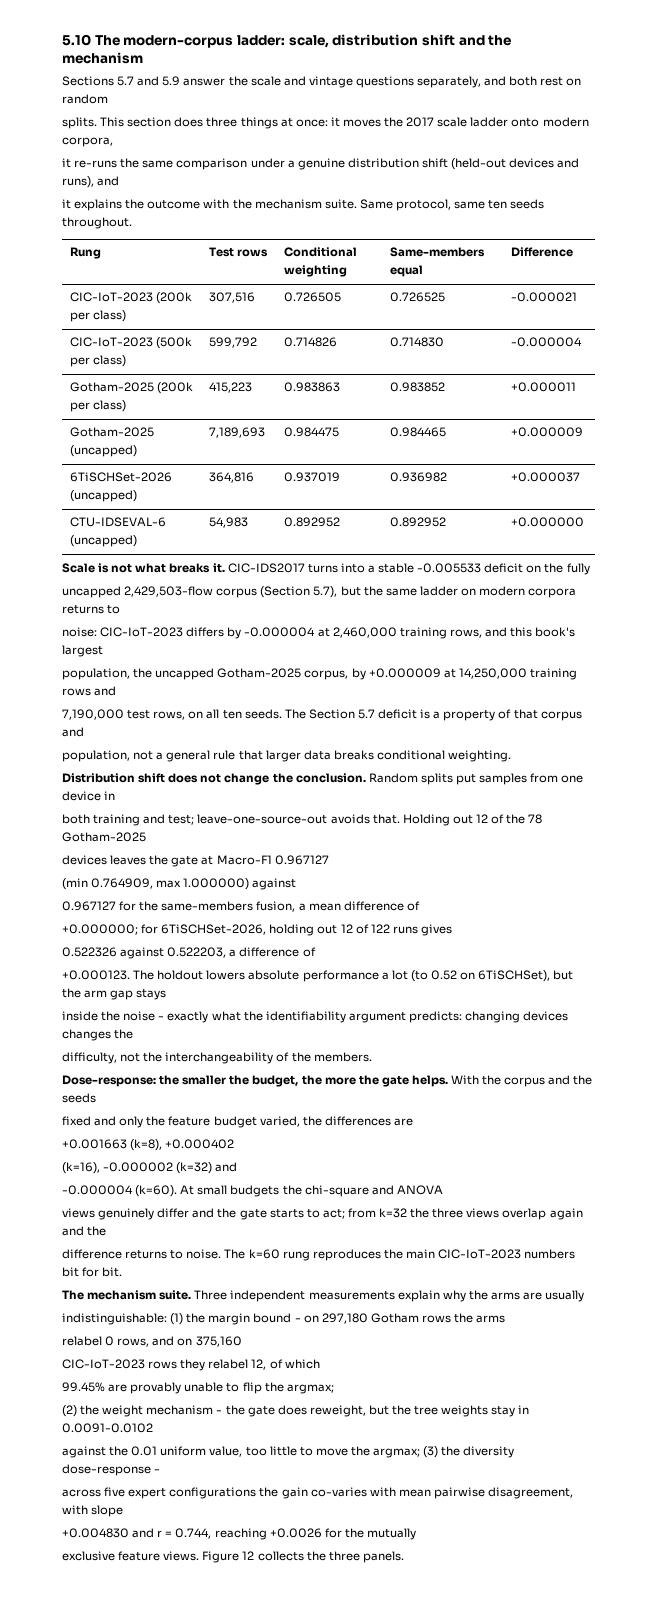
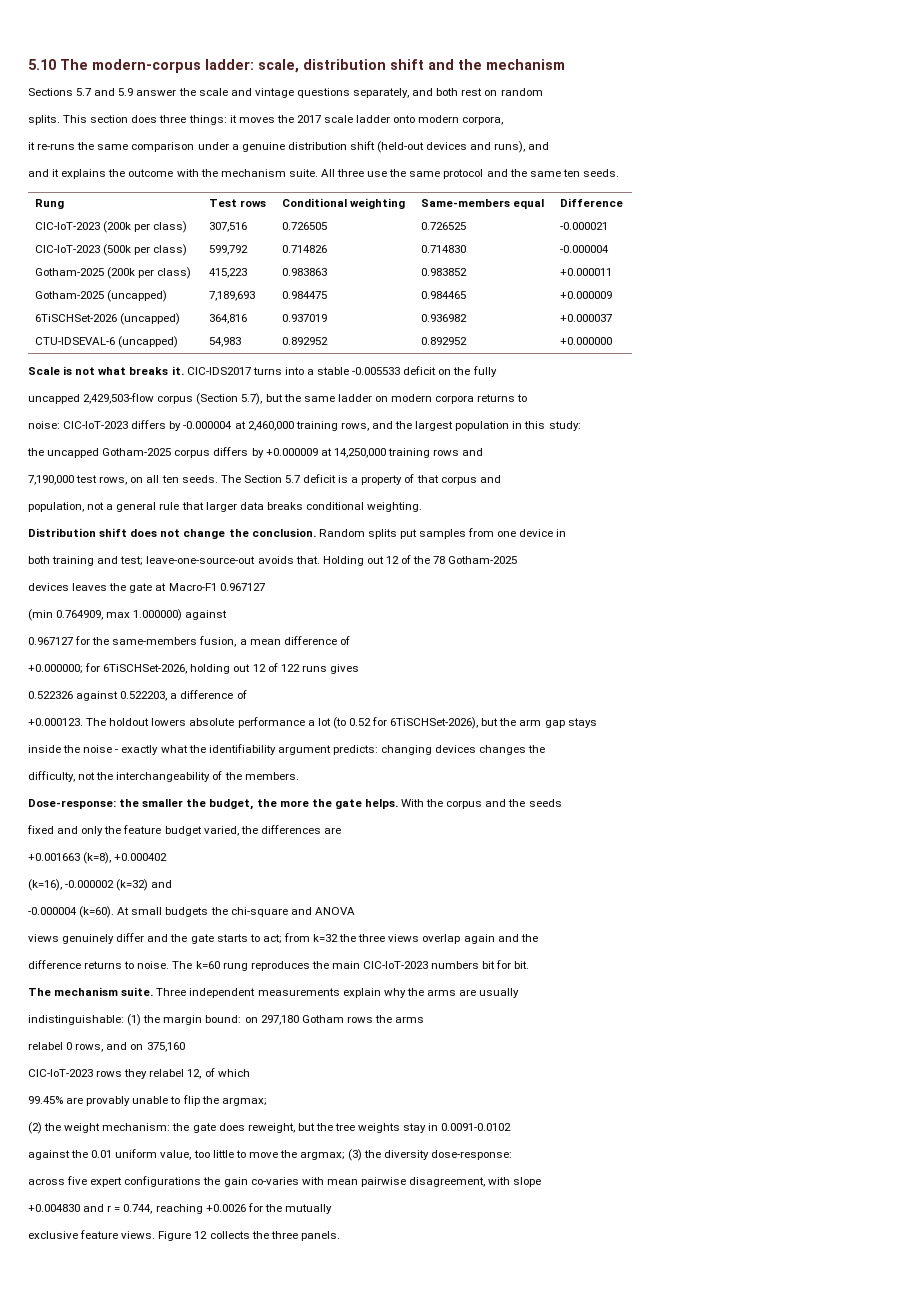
[240,117,328,129] things at once: -> [188,115,227,125] things:
(120, 181) none -> [28,169,49,177] and
[359,199,545,211] [62,217,132,229] Same protocol, same ten seeds throughout. -> [320,169,619,179] All three use the same protocol and the same ten seeds.
[510,627,576,637] [62,645,103,657] [62,668,130,680] this book's largest // population, -> [395,421,581,431] the largest population in this study: //
[304,670,349,680] corpus, -> [174,447,249,458] corpus differs
[460,970,551,982] on 6TiSCHSet), -> [372,717,479,729] for 6TiSCHSet-2026),
[253,1313,301,1323] bound - -> [205,1015,242,1023] bound:
[146,1405,223,1415] mechanism - -> [102,1123,171,1131] mechanism:
[62,1464,161,1476] dose-response - -> [431,1150,513,1160] dose-response:

